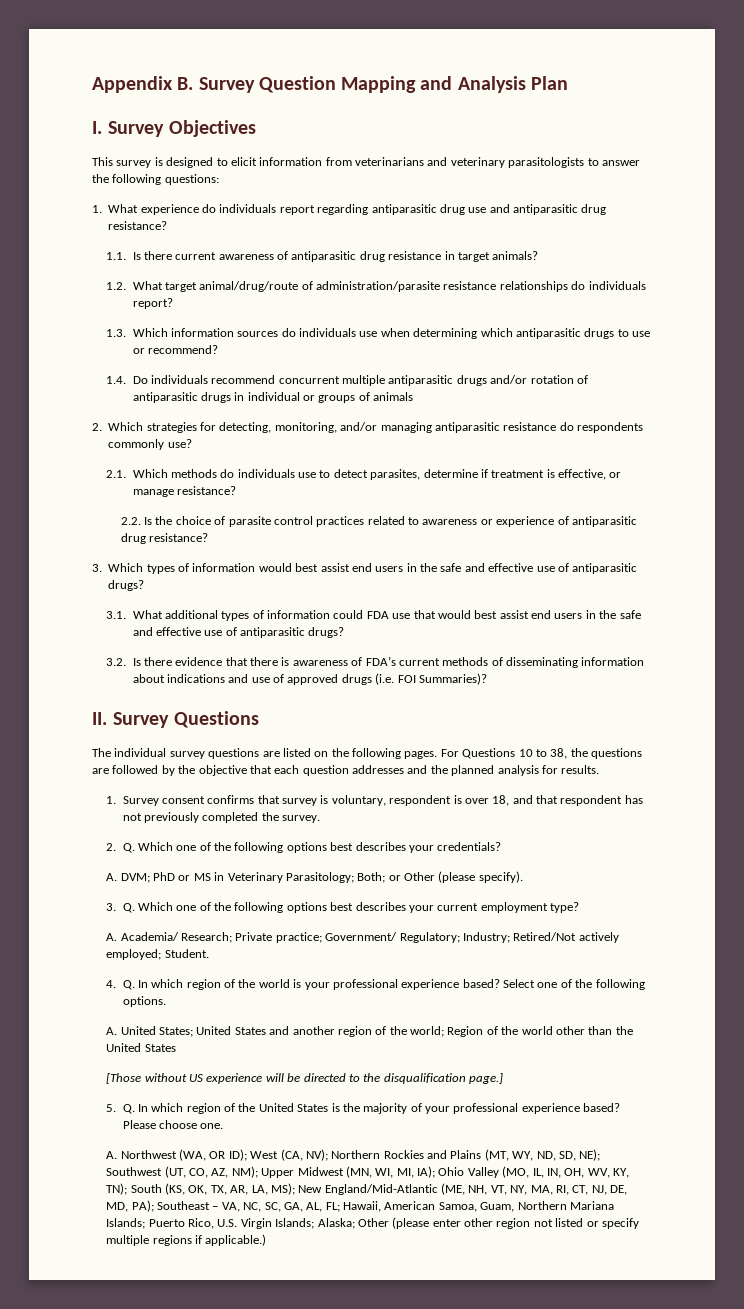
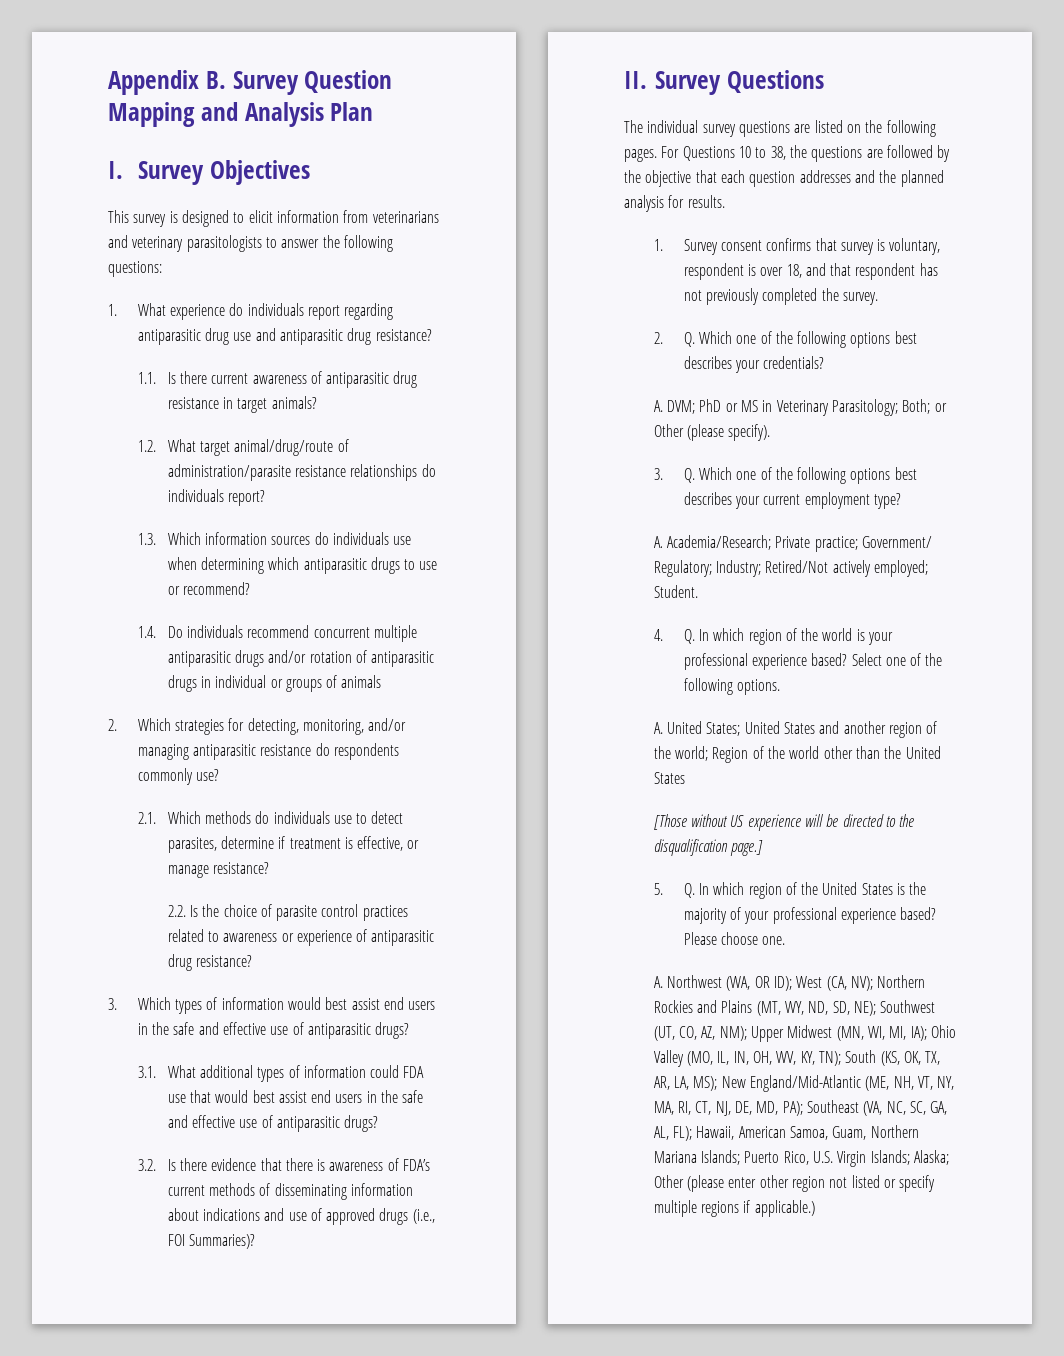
[375,673,395,685] (i.e. -> [412,1209,435,1224] (i.e.,
[120,932,233,943] Academia/ Research; -> [667,535,772,550] Academia/Research;
[212,1202,240,1212] – VA, -> [863,1101,883,1116] (VA,
[325,1202,340,1212] FL; -> [673,1126,693,1141] FL);

